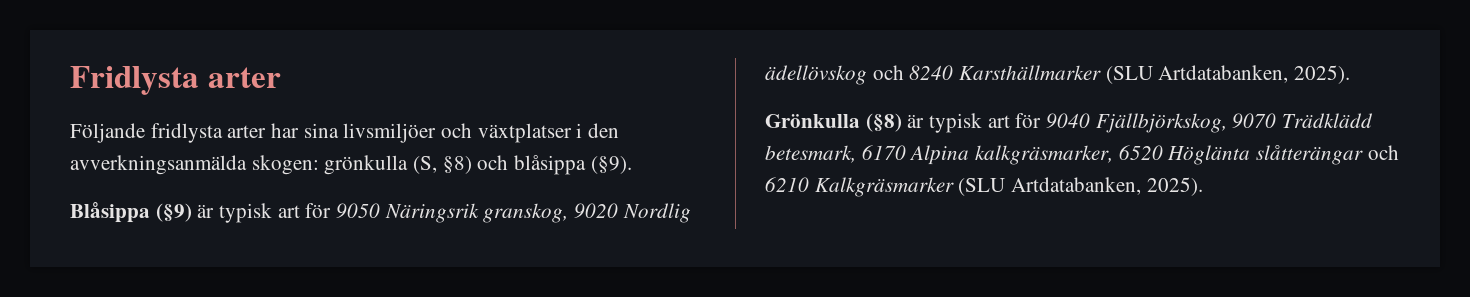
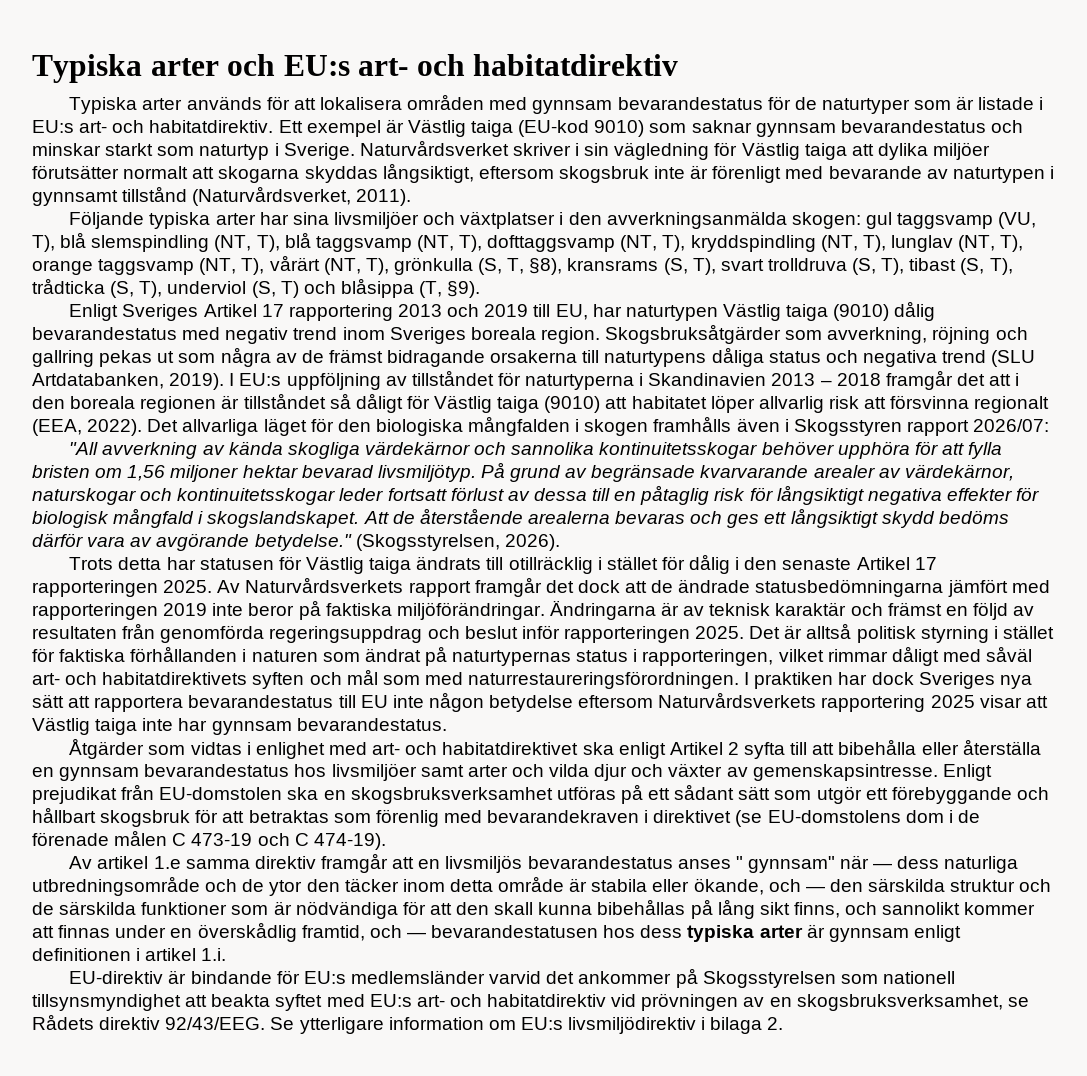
[70,66,281,95] Fridlysta arter -> [32,54,679,83] [69,94,1044,114] [32,119,1023,137] [32,140,991,160] [32,163,1054,183] [32,186,412,206] Typiska arter och EU:s art- och habitatdirektiv // Typiska arter används för att lokalisera områden med gynnsam bevarandestatus för de naturtyper som är listade i EU:s art- och habitatdirektiv. Ett exempel är Västlig taiga (EU-kod 9010) som saknar gynnsam bevarandestatus och minskar starkt som naturtyp i Sverige. Naturvårdsverket skriver i sin vägledning för Västlig taiga att dylika miljöer förutsätter normalt att skogarna skyddas långsiktigt, eftersom skogsbruk inte är förenligt med bevarande av naturtypen i gynnsamt tillstånd (Naturvårdsverket, 2011).
[150,123,223,143] fridlysta -> [149,212,211,229] typiska
[324,155,632,175] [70,202,691,223] [765,65,1351,85] [765,113,1374,133] [765,145,1399,165] [765,177,1203,197] grönkulla (S, §8) och blåsippa (§9). // Blåsippa (§9) är typisk art för 9050 Näringsrik granskog, 9020 Nordlig ädellövskog och 8240 Karsthällmarker (SLU Artdatabanken, 2025). // Grönkulla (§8) är typisk art för 9040 Fjällbjörkskog, 9070 Trädklädd betesmark, 6170 Alpina kalkgräsmarker, 6520 Höglänta slåtterängar och 6210 Kalkgräsmarker (SLU Artdatabanken, 2025). -> [865,212,1037,229] [32,232,1024,252] [32,255,1013,275] [32,278,481,298] [69,301,936,321] [32,324,1028,344] [32,347,1036,367] [32,370,1020,390] [32,393,1050,413] [32,416,1050,436] [69,441,1003,459] [32,462,1014,482] [32,485,1040,505] [32,508,1009,528] [32,533,560,551] [69,554,937,574] [32,577,1050,597] [32,600,1035,620] [32,623,1054,643] [32,646,1033,666] [32,669,1032,689] [32,692,1048,712] [32,717,447,735] [69,738,1041,759] [32,763,992,781] [32,784,1049,804] [32,807,980,827] [32,830,386,850] [69,853,1019,873] [32,876,1052,896] [32,899,1036,919] [32,922,961,942] [32,948,227,961] [69,968,955,988] [32,993,1029,1011] [32,1014,784,1034] gul taggsvamp (VU, T), blå slemspindling (NT, T), blå taggsvamp (NT, T), dofttaggsvamp (NT, T), kryddspindling (NT, T), lunglav (NT, T), orange taggsvamp (NT, T), vårärt (NT, T), grönkulla (S, T, §8), kransrams (S, T), svart trolldruva (S, T), tibast (S, T), trådticka (S, T), underviol (S, T) och blåsippa (T, §9). // Enligt Sveriges Artikel 17 rapportering 2013 och 2019 till EU, har naturtypen Västlig taiga (9010) dålig bevarandestatus med negativ trend inom Sveriges boreala region. Skogsbruksåtgärder som avverkning, röjning och gallring pekas ut som några av de främst bidragande orsakerna till naturtypens dåliga status och negativa trend (SLU Artdatabanken, 2019). I EU:s uppföljning av tillståndet för naturtyperna i Skandinavien 2013 – 2018 framgår det att i den boreala regionen är tillståndet så dåligt för Västlig taiga (9010) att habitatet löper allvarlig risk att försvinna regionalt (EEA, 2022). Det allvarliga läget för den biologiska mångfalden i skogen framhålls även i Skogsstyren rapport 2026/07: // "All avverkning av kända skogliga värdekärnor och sannolika kontinuitetsskogar behöver upphöra för att fylla bristen om 1,56 miljoner hektar bevarad livsmiljötyp. På grund av begränsade kvarvarande arealer av värdekärnor, naturskogar och kontinuitetsskogar leder fortsatt förlust av dessa till en påtaglig risk för långsiktigt negativa effekter för biologisk mångfald i skogslandskapet. Att de återstående arealerna bevaras och ges ett långsiktigt skydd bedöms därför vara av avgörande betydelse." (Skogsstyrelsen, 2026). // Trots detta har statusen för Västlig taiga ändrats till otillräcklig i stället för dålig i den senaste Artikel 17 rapporteringen 2025. Av Naturvårdsverkets rapport framgår det dock att de ändrade statusbedömningarna jämfört med rapporteringen 2019 inte beror på faktiska miljöförändringar. Ändringarna är av teknisk karaktär och främst en följd av resultaten från genomförda regeringsuppdrag och beslut inför rapporteringen 2025. Det är alltså politisk styrning i stället för faktiska förhållanden i naturen som ändrat på naturtypernas status i rapporteringen, vilket rimmar dåligt med såväl art- och habitatdirektivets syften och mål som med naturrestaureringsförordningen. I praktiken har dock Sveriges nya sätt att rapportera bevarandestatus till EU inte någon betydelse eftersom Naturvårdsverkets rapportering 2025 visar att Västlig taiga inte har gynnsam bevarandestatus. // Åtgärder som vidtas i enlighet med art- och habitatdirektivet ska enligt Artikel 2 syfta till att bibehålla eller återställa en gynnsam bevarandestatus hos livsmiljöer samt arter och vilda djur och växter av gemenskapsintresse. Enligt prejudikat från EU-domstolen ska en skogsbruksverksamhet utföras på ett sådant sätt som utgör ett förebyggande och hållbart skogsbruk för att betraktas som förenlig med bevarandekraven i direktivet (se EU-domstolens dom i de förenade målen C 473-19 och C 474-19). // Av artikel 1.e samma direktiv framgår att en livsmiljös bevarandestatus anses " gynnsam" när — dess naturliga utbredningsområde och de ytor den täcker inom detta område är stabila eller ökande, och — den särskilda struktur och de särskilda funktioner som är nödvändiga för att den skall kunna bibehållas på lång sikt finns, och sannolikt kommer att finnas under en överskådlig framtid, och — bevarandestatusen hos dess typiska arter är gynnsam enligt definitionen i artikel 1.i. // EU-direktiv är bindande för EU:s medlemsländer varvid det ankommer på Skogsstyrelsen som nationell tillsynsmyndighet att beakta syftet med EU:s art- och habitatdirektiv vid prövningen av en skogsbruksverksamhet, se Rådets direktiv 92/43/EEG. Se ytterligare information om EU:s livsmiljödirektiv i bilaga 2.

